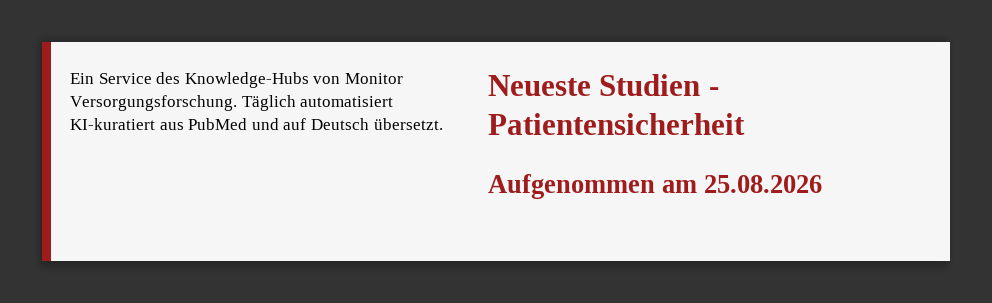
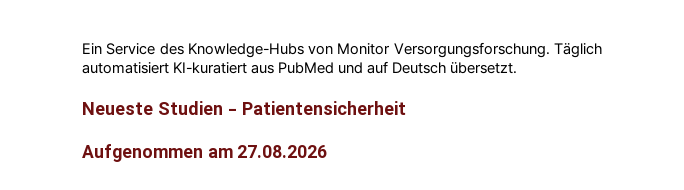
[704,175,823,193] 25.08.2026 -> [237,145,328,158] 27.08.2026

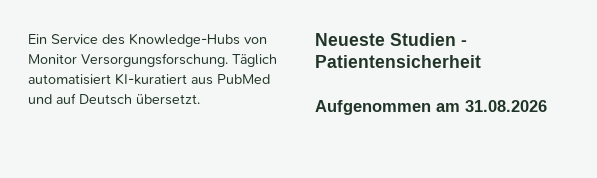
[237,145,328,158] 27.08.2026 -> [465,100,547,112] 31.08.2026

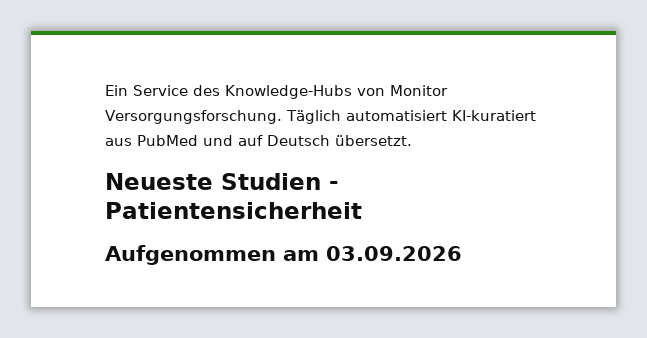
[465,100,547,112] 31.08.2026 -> [326,246,462,261] 03.09.2026

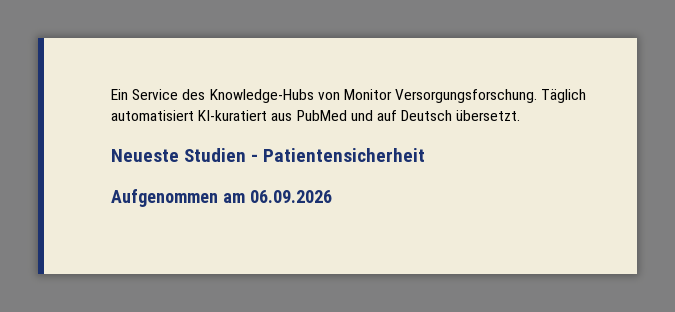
[326,246,462,261] 03.09.2026 -> [249,190,332,203] 06.09.2026

